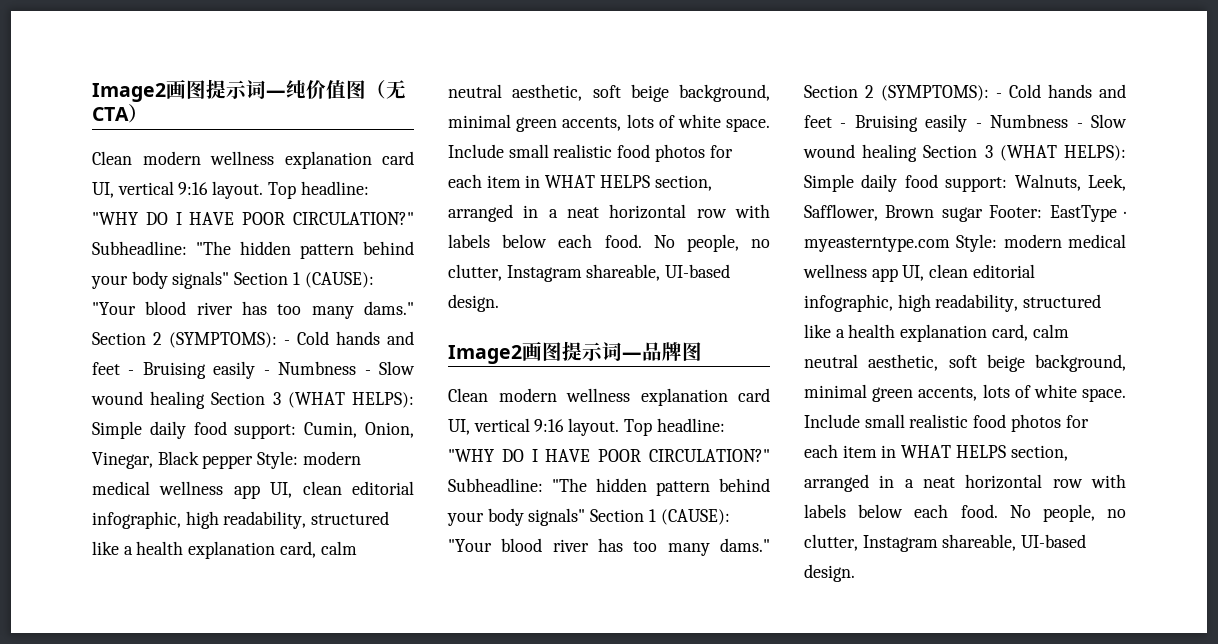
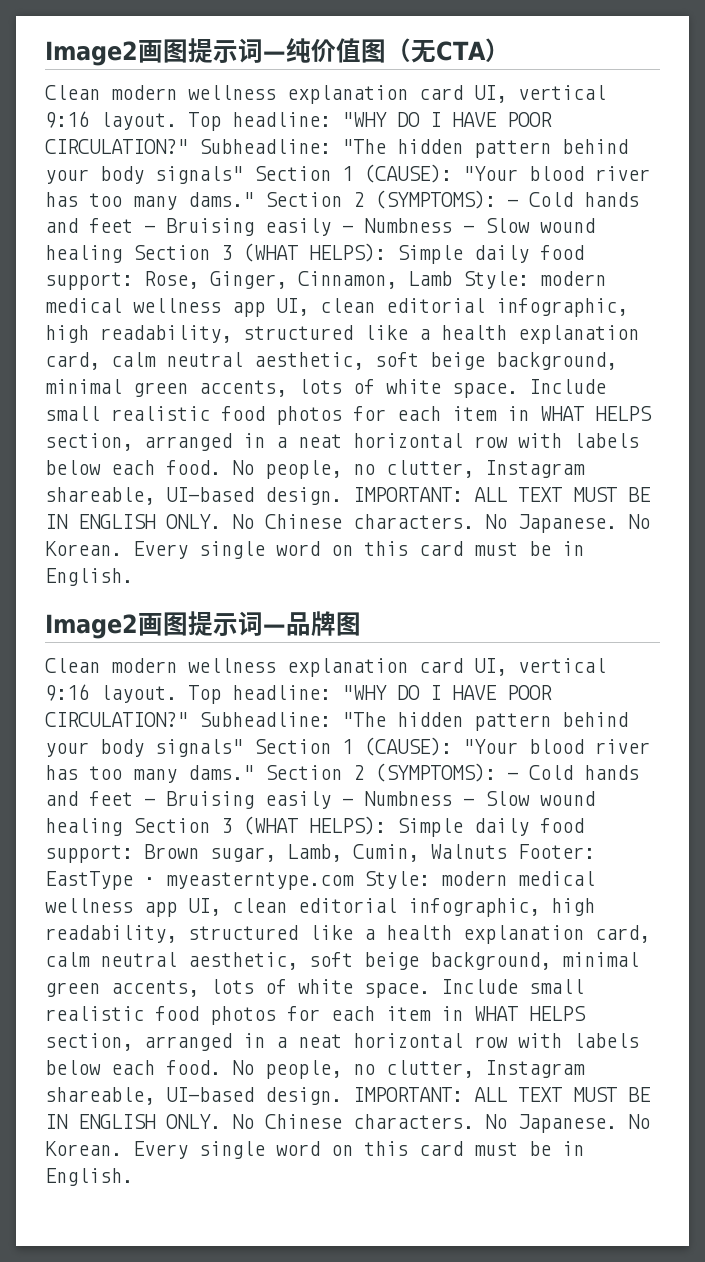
[304,422,415,438] [92,451,254,469] Cumin, Onion, Vinegar, Black pepper -> [144,271,452,289] Rose, Ginger, Cinnamon, Lamb
(499, 303) none -> [353,487,650,502] [45,514,650,533] [45,541,584,559] [45,568,133,586] IMPORTANT: ALL TEXT MUST BE IN ENGLISH ONLY. No Chinese characters. No Japanese. No Korean. Every single word on this card must be in English.
[1014,174,1126,191] [804,204,983,222] Walnuts, Leek, Safflower, Brown sugar -> [144,844,507,862] Brown sugar, Lamb, Cumin, Walnuts
(855, 573) none -> [353,1087,650,1102] [45,1114,650,1133] [45,1141,584,1159] [45,1168,133,1186] IMPORTANT: ALL TEXT MUST BE IN ENGLISH ONLY. No Chinese characters. No Japanese. No Korean. Every single word on this card must be in English.

